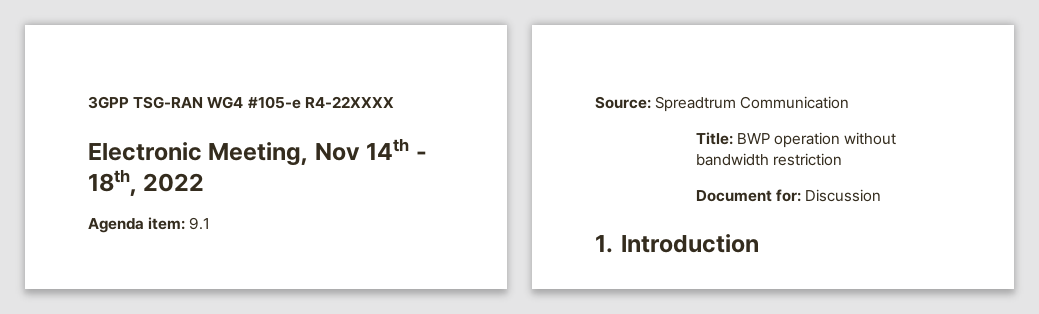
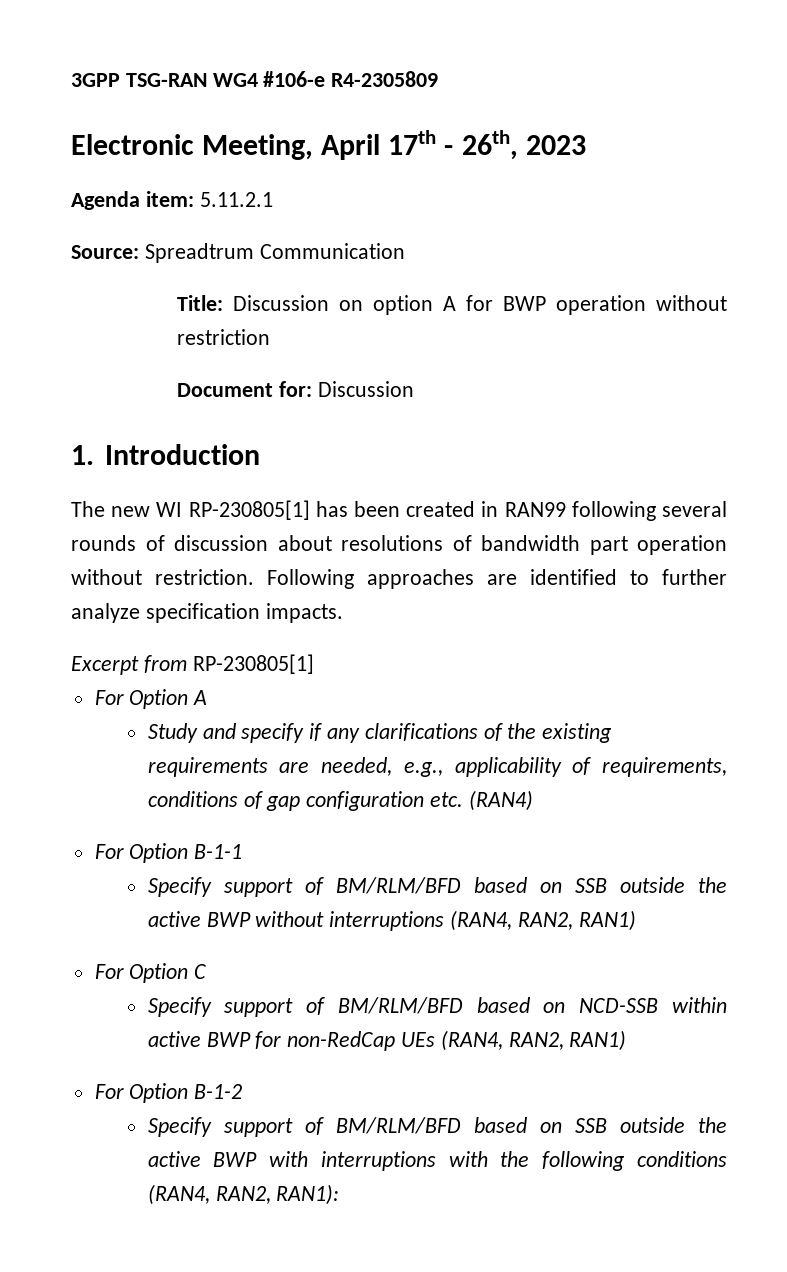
[247,96,394,109] #105-e R4-22XXXX -> [263,71,439,87] #106-e R4-2305809
[314,138,427,161] [88,169,205,196] Nov 14th - 18th, 2022 -> [321,130,586,160] April 17th - 26th, 2023
[189,217,211,230] 9.1 -> [199,192,273,207] 5.11.2.1
(733, 138) none -> [233,295,494,315] Discussion on option A for
[695,153,769,166] bandwidth -> (727, 303) none
(759, 243) none -> [71,500,727,521] [71,535,727,555] [71,569,727,589] [71,603,343,623] [71,654,314,675] [94,689,208,709] [147,723,613,743] [147,757,727,777] [147,790,533,811] [94,843,243,863] [147,877,727,897] [147,910,636,931] [94,963,207,983] [147,997,727,1017] [147,1030,627,1051] [94,1083,243,1103] [147,1117,727,1137] [147,1151,727,1171] [147,1184,340,1205] // The new WI RP-230805[1] has been created in RAN99 following several rounds of discussion about resolutions of bandwidth part operation without restriction. Following approaches are identified to further analyze specification impacts. // Excerpt from RP-230805[1] // For Option A // Study and specify if any clarifications of the existing requirements are needed, e.g., applicability of requirements, conditions of gap configuration etc. (RAN4) // For Option B-1-1 // Specify support of BM/RLM/BFD based on SSB outside the active BWP without interruptions (RAN4, RAN2, RAN1) // For Option C // Specify support of BM/RLM/BFD based on NCD-SSB within active BWP for non-RedCap UEs (RAN4, RAN2, RAN1) // For Option B-1-2 // Specify support of BM/RLM/BFD based on SSB outside the active BWP with interruptions with the following conditions (RAN4, RAN2, RAN1):

